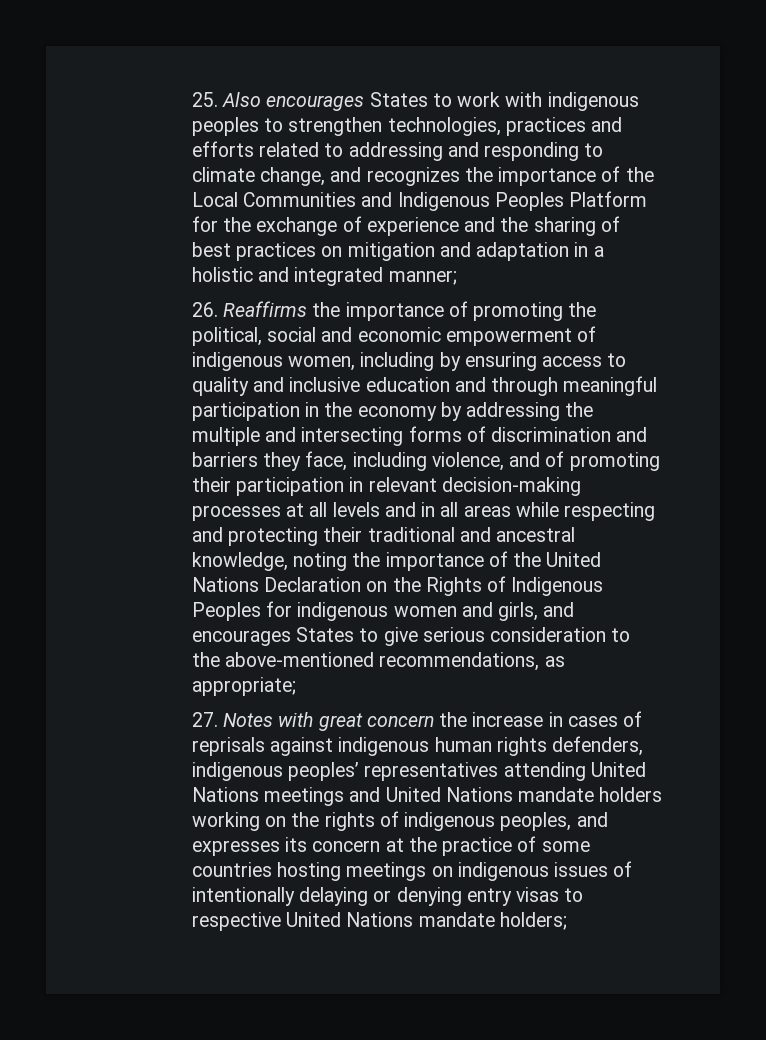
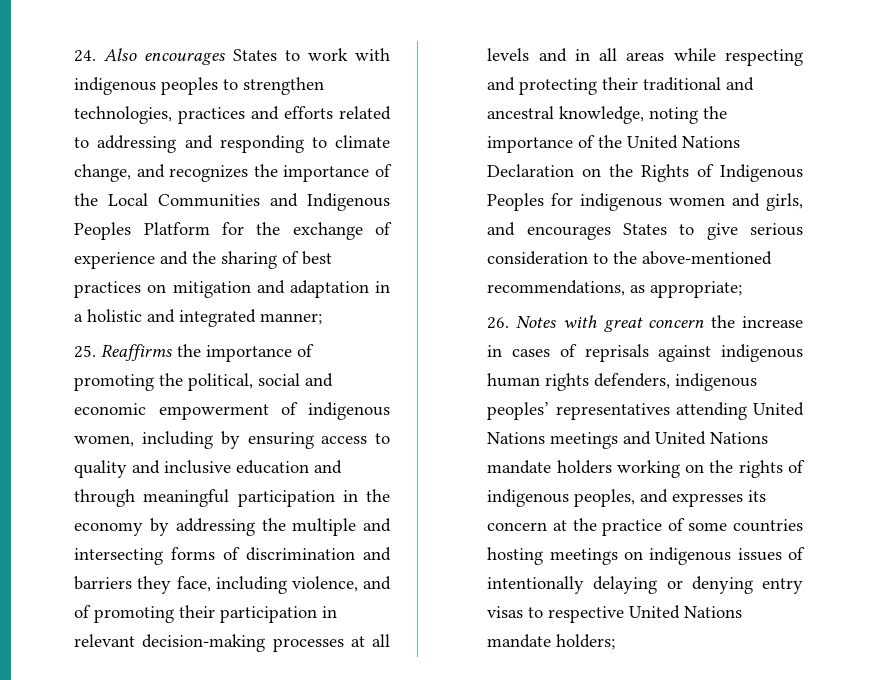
[191,92,218,107] 25. -> [74,50,97,62] 24.
[191,302,218,317] 26. -> [74,345,97,358] 25.
[191,712,218,727] 27. -> [487,317,510,329] 26.

